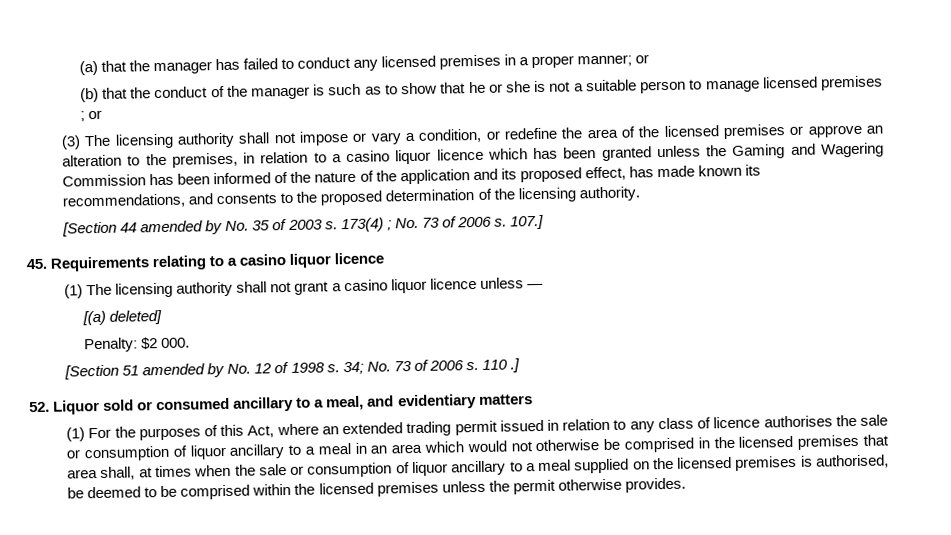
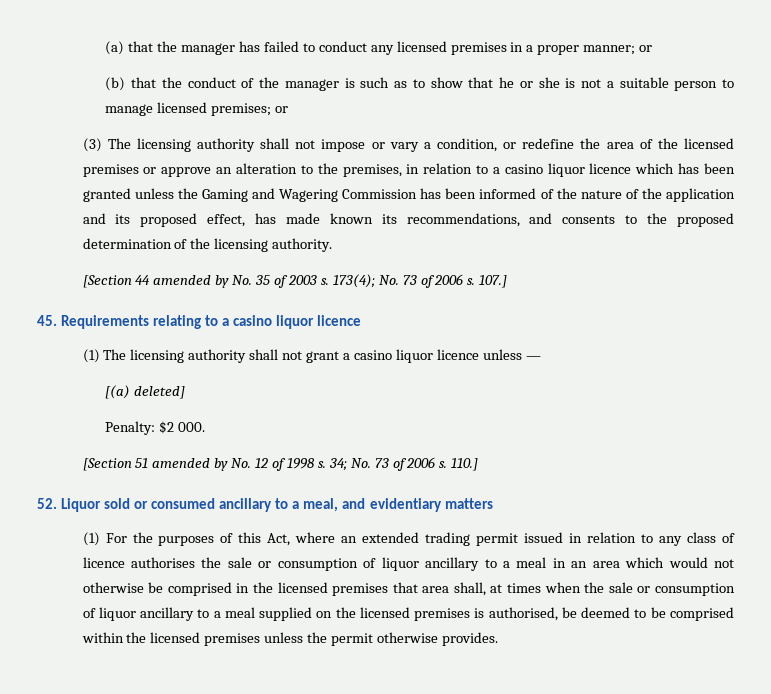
[821,75,884,91] [79,111,85,122] premises ; -> [211,103,272,116] premises;
[340,217,392,233] 173(4) ; -> [332,274,375,288] 173(4);
[481,358,520,373] 110 .] -> [451,458,479,471] 110.]

